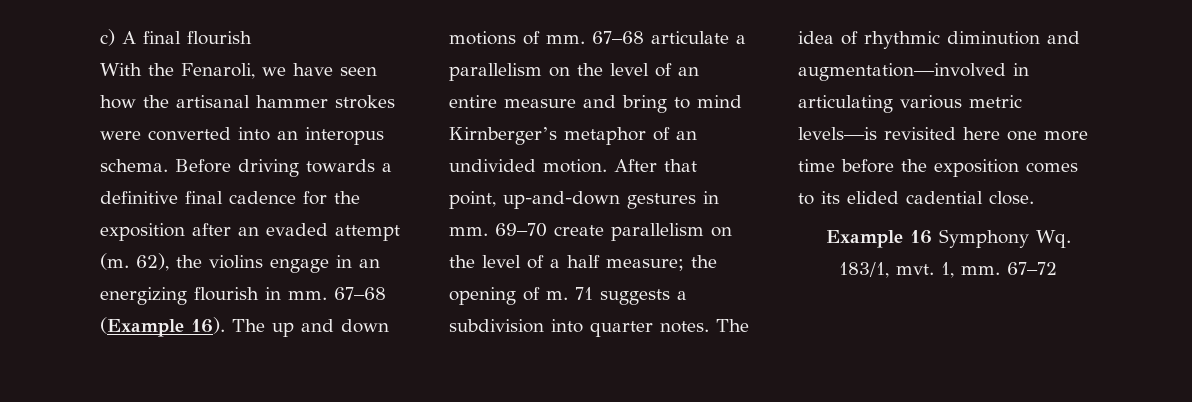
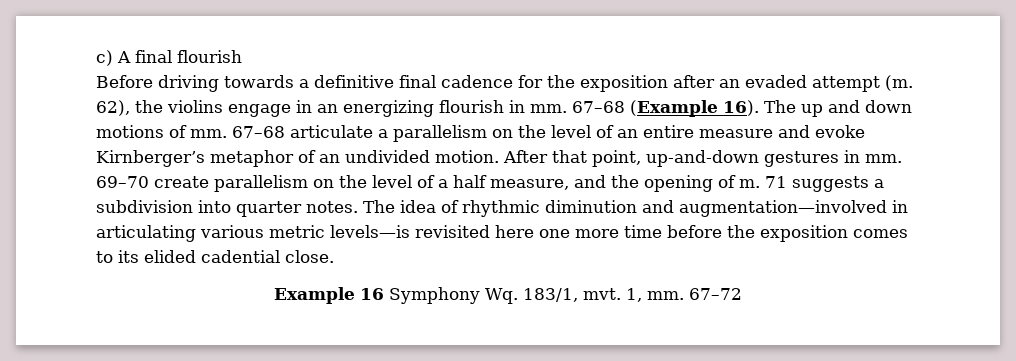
[100,63,377,79] [100,95,395,109] [100,127,384,145] [100,159,168,172] With the Fenaroli, we have seen how the artisanal hammer strokes were converted into an interopus schema. -> (242, 56) none
[622,95,742,113] bring to mind -> [815,125,865,138] evoke
[606,259,684,271] measure; -> [490,175,606,190] measure, and

